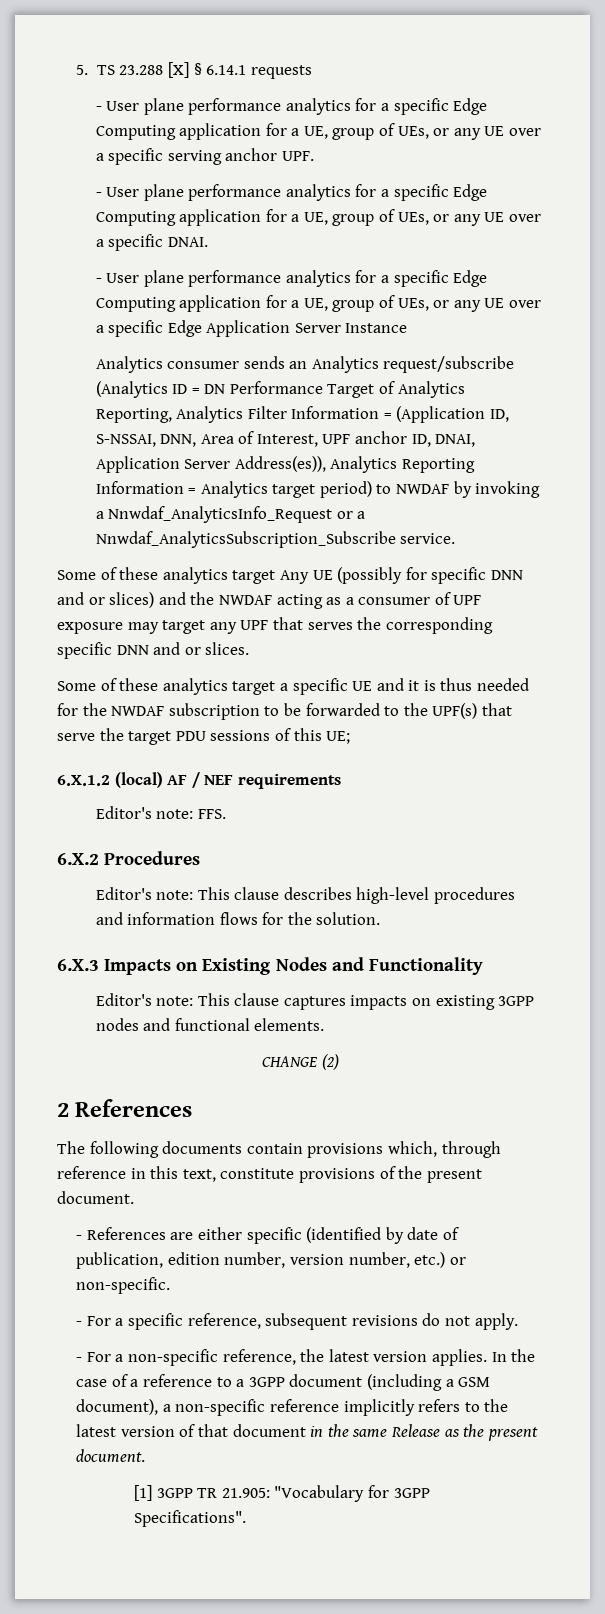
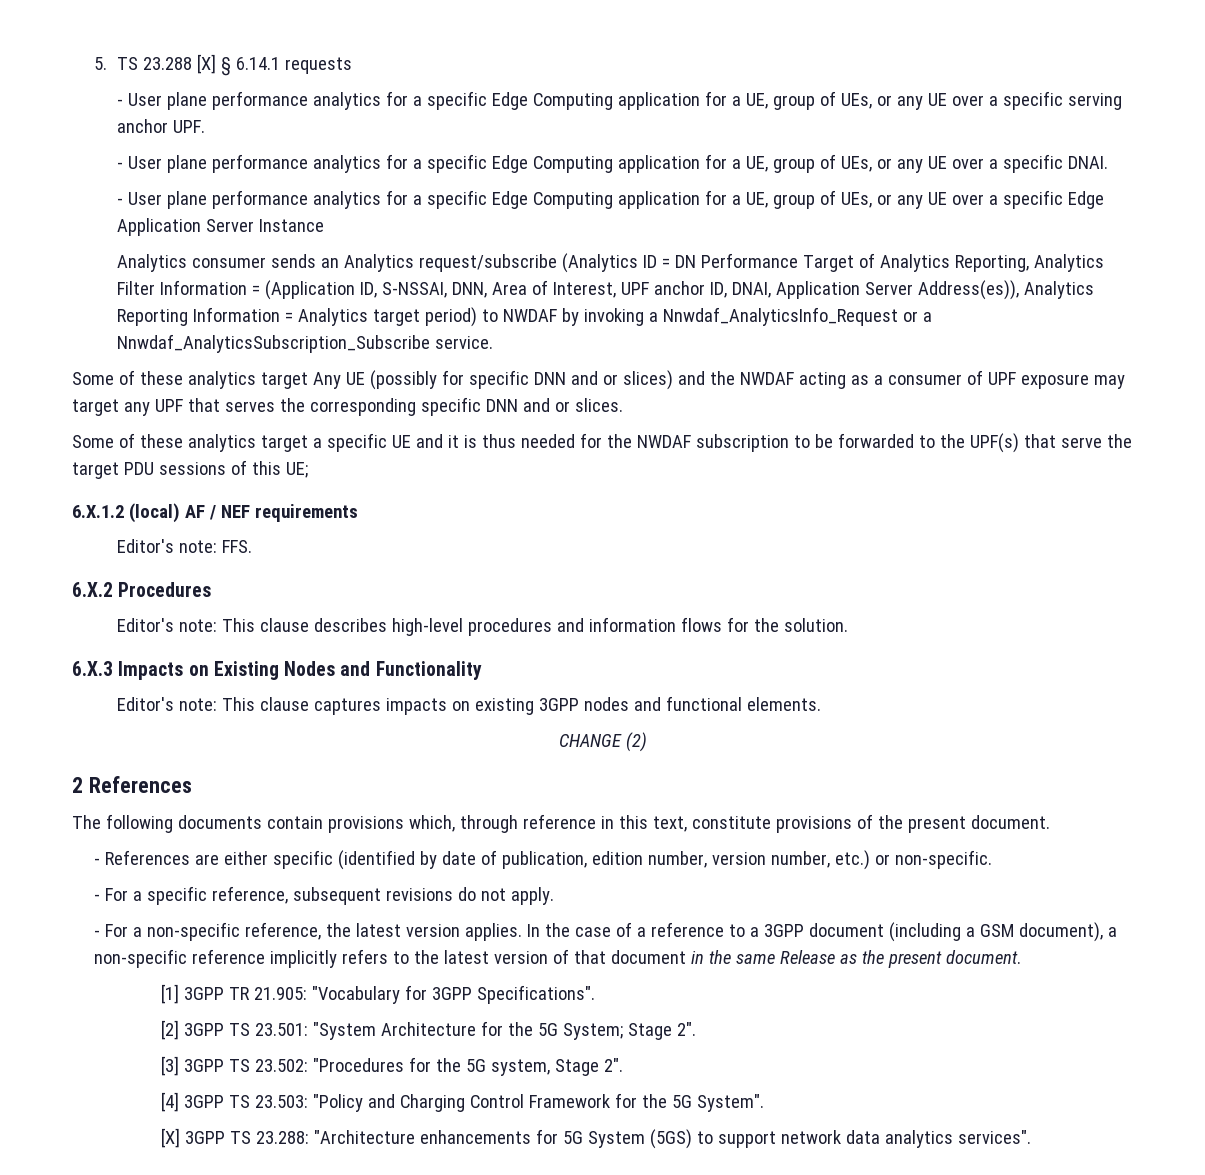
(247, 1518) none -> [161,1020,697,1040] [161,1056,624,1076] [161,1092,765,1112] [161,1128,1032,1149] // [2] 3GPP TS 23.501: "System Architecture for the 5G System; Stage 2". // [3] 3GPP TS 23.502: "Procedures for the 5G system, Stage 2". // [4] 3GPP TS 23.503: "Policy and Charging Control Framework for the 5G System". // [X] 3GPP TS 23.288: "Architecture enhancements for 5G System (5GS) to support network data analytics services".

